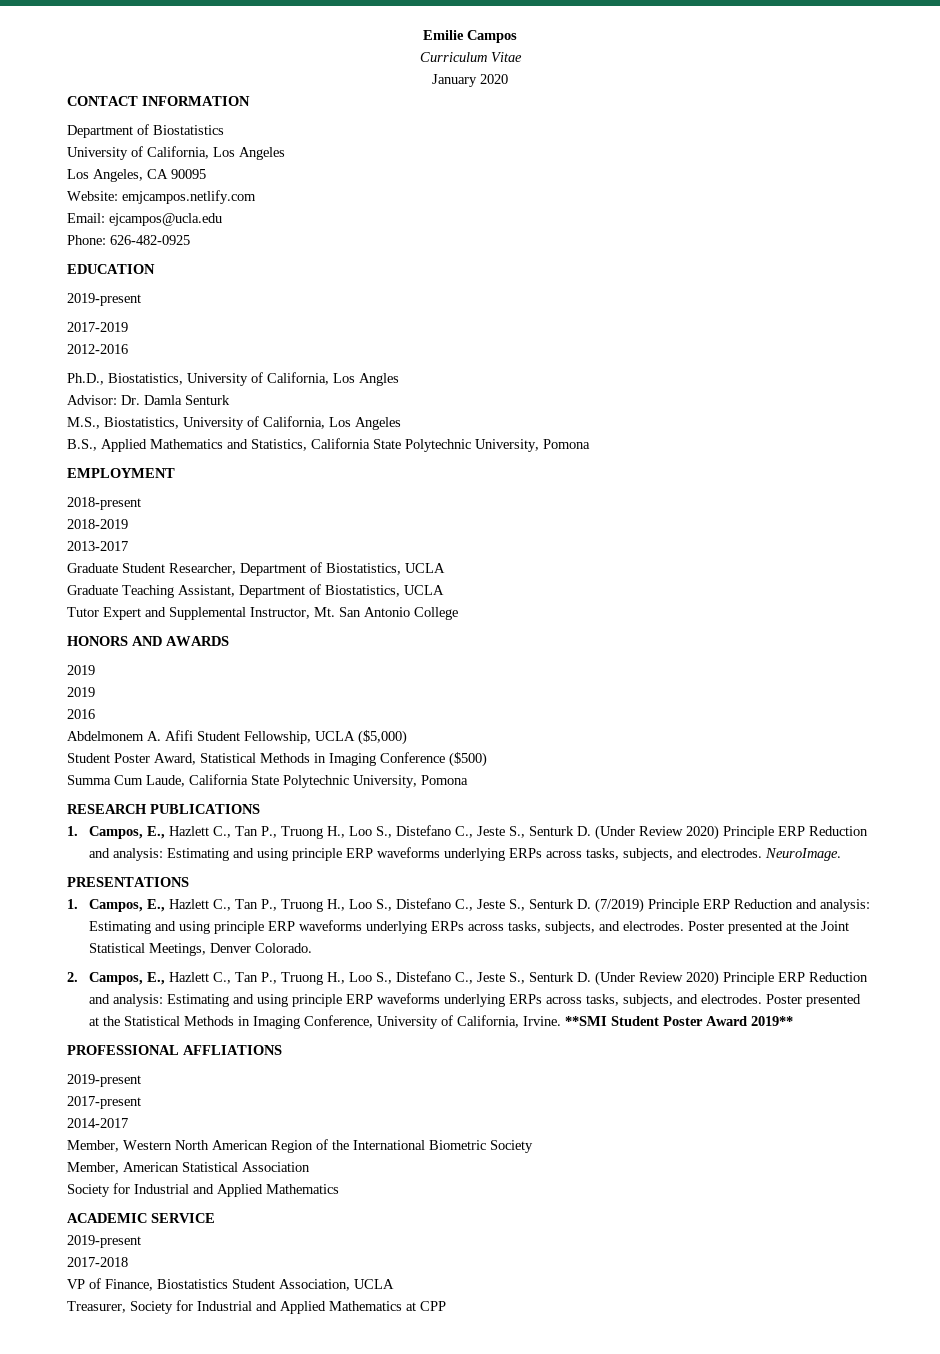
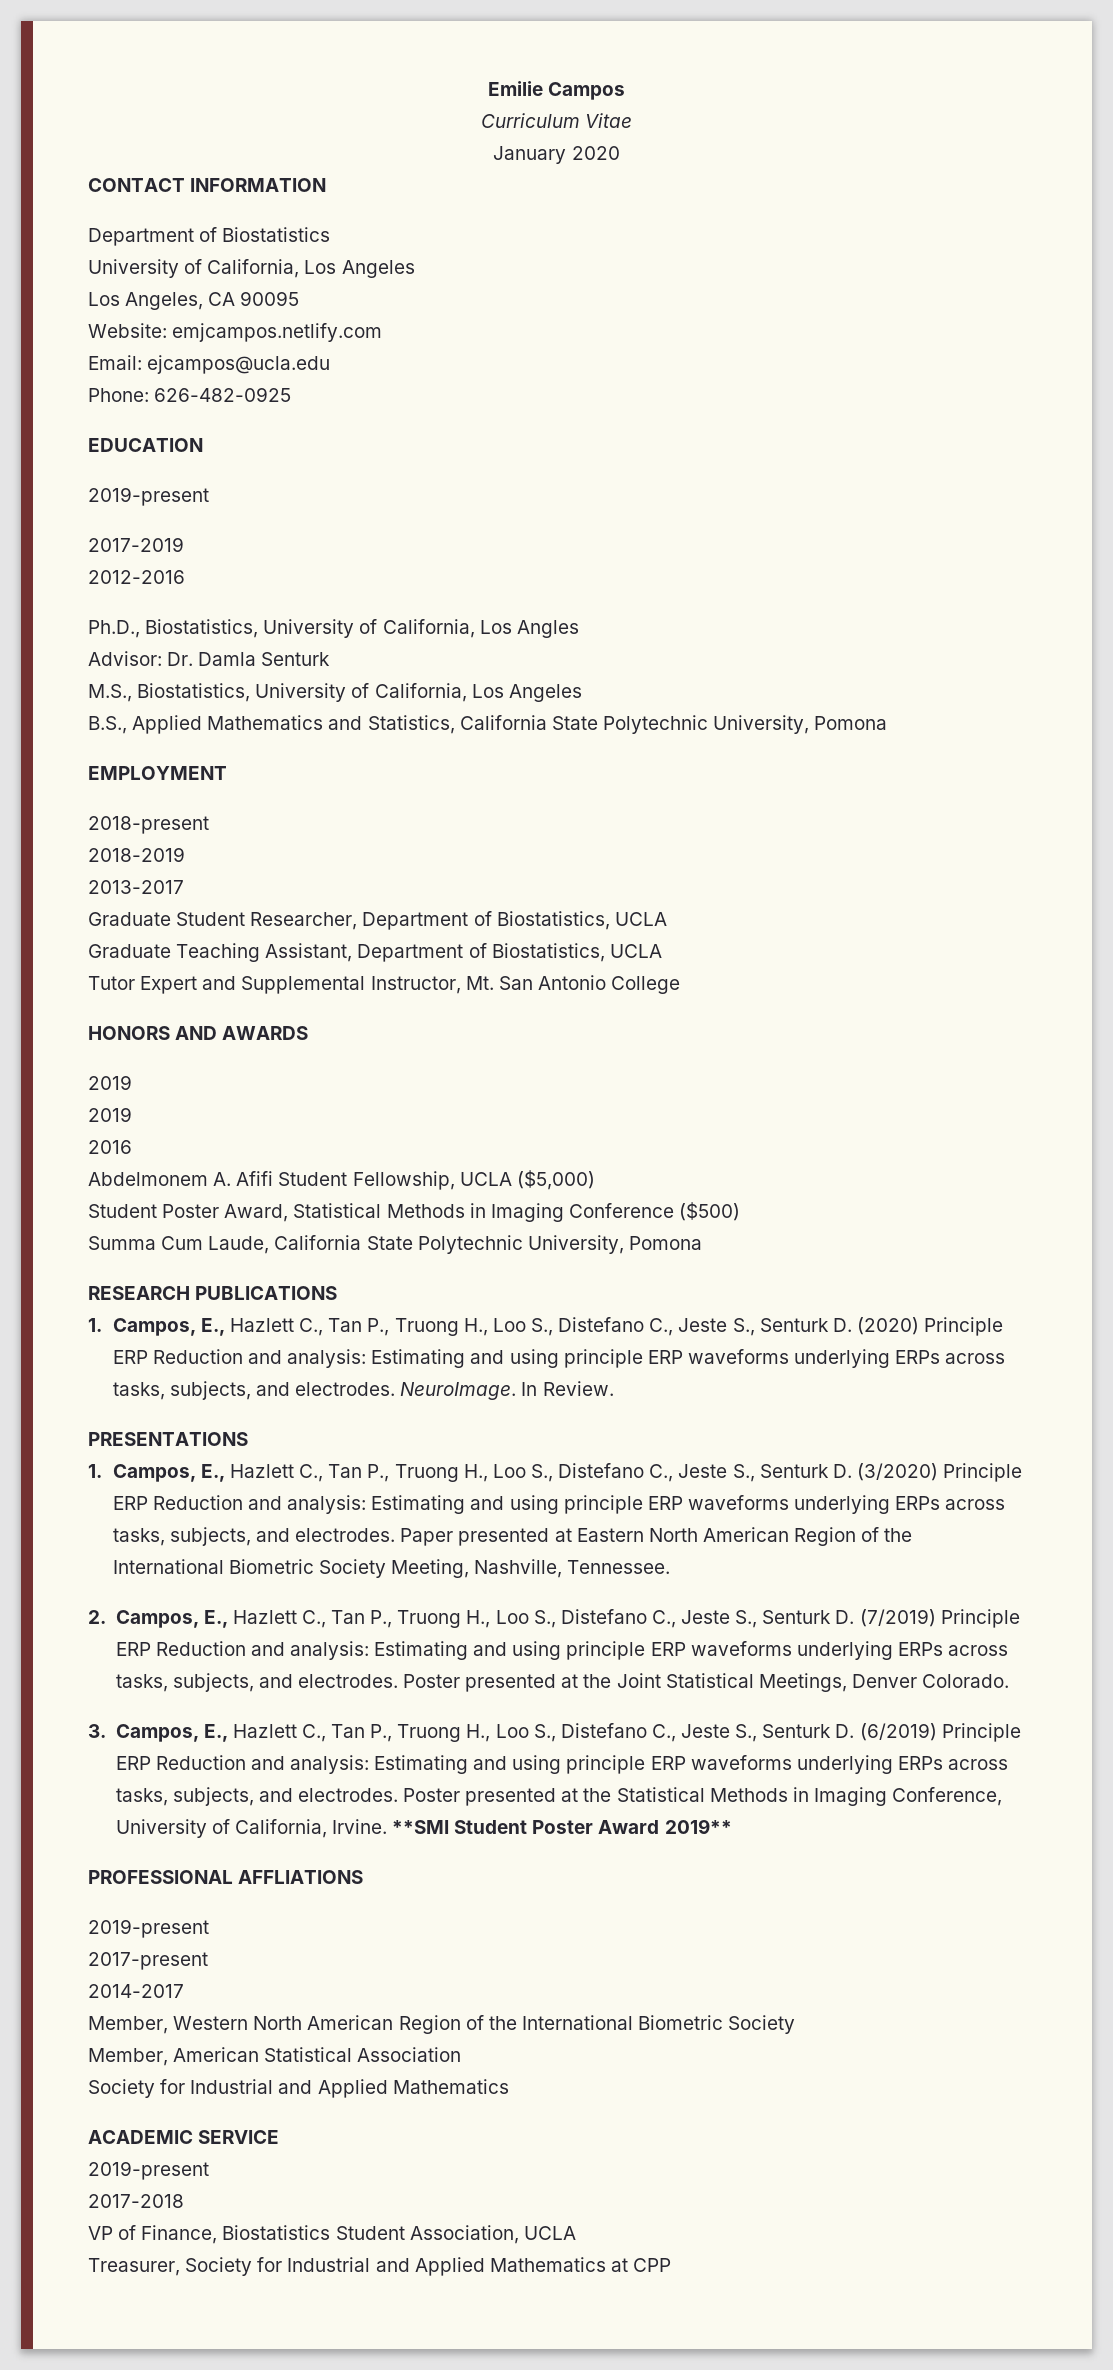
[595,825,720,840] (Under Review 2020) -> [856,1317,919,1335] (2020)
(842, 854) none -> [521,1381,614,1396] In Review.
(592, 904) none -> [856,1463,1023,1482] [112,1495,1006,1514] [112,1527,913,1546] [112,1559,671,1578] [88,1609,855,1628] (3/2020) Principle ERP Reduction and analysis: Estimating and using principle ERP waveforms underlying ERPs across tasks, subjects, and electrodes. Paper presented at Eastern North American Region of the International Biometric Society Meeting, Nashville, Tennessee. // 2. Campos, E., Hazlett C., Tan P., Truong H., Loo S., Distefano C., Jeste S., Senturk D.
[67,972,78,982] 2. -> [88,1724,106,1738] 3.
[595,971,720,986] (Under Review 2020) -> [859,1723,937,1741] (6/2019)

